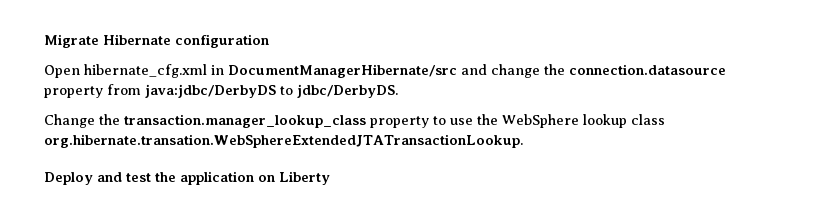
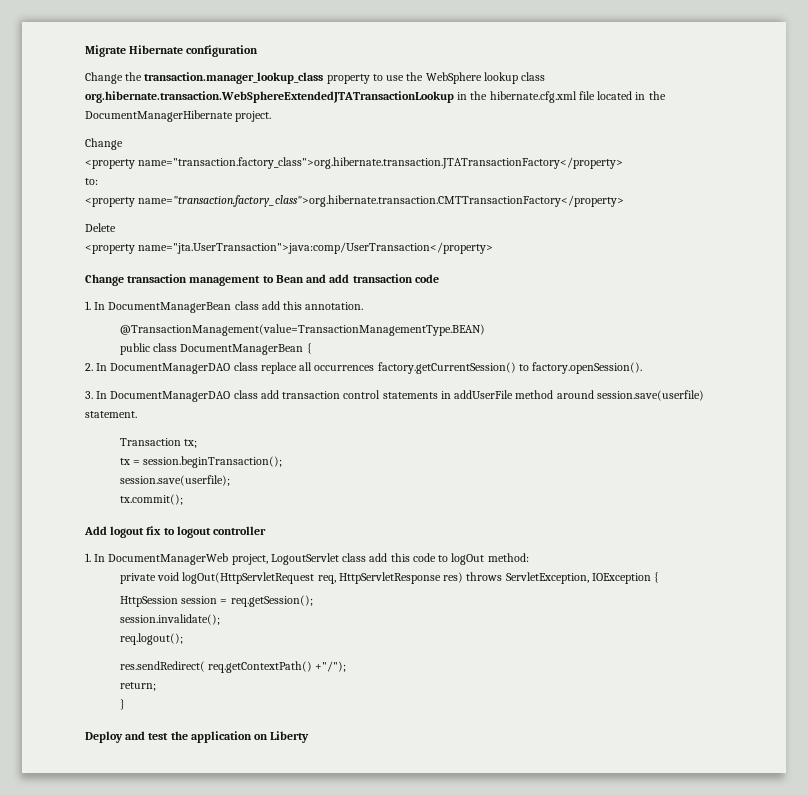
[44,64,726,78] [44,84,398,98] // Open hibernate_cfg.xml in DocumentManagerHibernate/src and change the connection.datasource property from java:jdbc/DerbyDS to jdbc/DerbyDS. -> (259, 51) none
[44,134,523,148] org.hibernate.transation.WebSphereExtendedJTATransactionLookup. -> [85,91,666,103] [85,110,272,122] [85,138,123,150] [85,157,624,169] [85,178,98,185] [85,195,625,207] [85,223,116,232] [85,242,494,254] [85,274,439,286] [85,301,364,313] [119,324,485,336] [119,343,312,355] [85,362,643,374] [85,390,704,402] [85,411,137,418] [119,438,198,448] [119,456,283,468] [119,475,230,486] [119,494,183,505] [84,526,267,538] [85,553,529,565] [119,572,660,584] [119,595,313,607] [119,614,220,625] [119,633,183,645] [119,661,347,673] [119,682,156,691] [119,699,125,710] org.hibernate.transaction.WebSphereExtendedJTATransactionLookup in the hibernate.cfg.xml file located in the DocumentManagerHibernate project. // Change // <property name="transaction.factory_class">org.hibernate.transaction.JTATransactionFactory</property> // to: // <property name="transaction.factory_class">org.hibernate.transaction.CMTTransactionFactory</property> // Delete // <property name="jta.UserTransaction">java:comp/UserTransaction</property> // Change transaction management to Bean and add transaction code // 1. In DocumentManagerBean class add this annotation. // @TransactionManagement(value=TransactionManagementType.BEAN) // public class DocumentManagerBean { // 2. In DocumentManagerDAO class replace all occurrences factory.getCurrentSession() to factory.openSession(). // 3. In DocumentManagerDAO class add transaction control statements in addUserFile method around session.save(userfile) statement. // Transaction tx; // tx = session.beginTransaction(); // session.save(userfile); // tx.commit(); // Add logout fix to logout controller // 1. In DocumentManagerWeb project, LogoutServlet class add this code to logOut method: // private void logOut(HttpServletRequest req, HttpServletResponse res) throws ServletException, IOException { // HttpSession session = req.getSession(); // session.invalidate(); // req.logout(); // res.sendRedirect( req.getContextPath() +"/"); // return; // }

